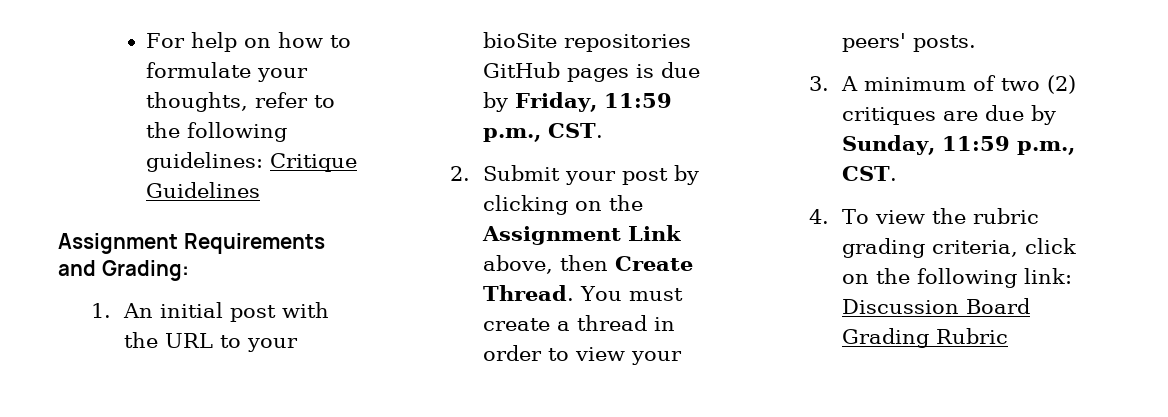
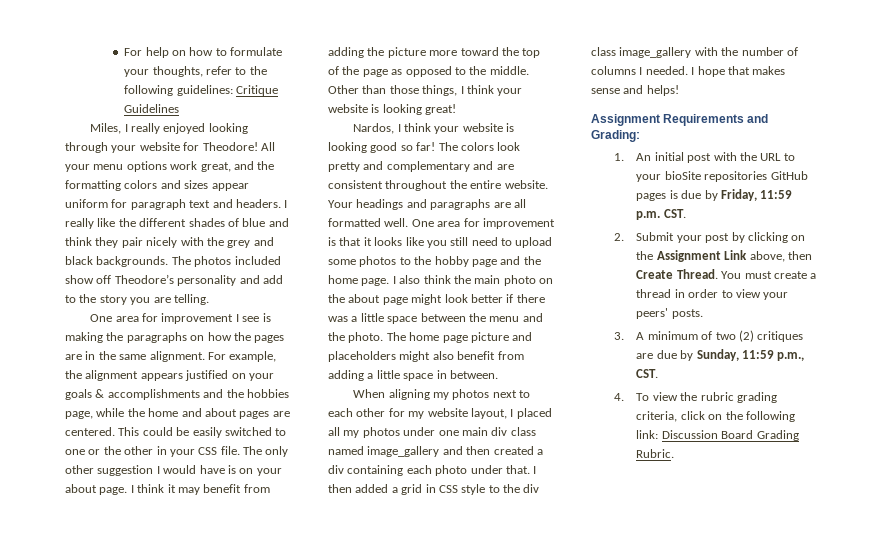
(261, 190) none -> [90,123,248,134] [65,142,275,153] [65,161,275,172] [65,180,249,191] [65,199,288,210] [65,218,289,229] [65,237,274,248] [65,256,281,267] [65,274,283,286] [65,294,209,305] [90,313,271,324] [65,332,285,343] [65,351,277,362] [65,370,274,381] [65,389,289,400] [65,408,290,419] [65,427,287,438] [65,446,289,457] [65,465,282,476] [65,484,270,495] [328,47,541,58] [328,66,529,77] [328,85,523,96] [328,104,457,115] [353,123,515,134] [328,142,521,153] [328,161,514,172] [328,180,548,191] [328,199,526,210] [328,218,555,229] [328,237,553,248] [328,256,541,267] [328,275,553,286] [328,294,545,305] [328,313,543,324] [328,332,533,343] [328,351,524,362] [328,370,498,381] [353,389,531,400] [328,408,552,419] [328,427,536,438] [328,446,543,457] [328,465,537,476] [328,484,540,495] [591,47,798,58] [591,66,786,77] [591,85,679,96] // Miles, I really enjoyed looking through your website for Theodore! All your menu options work great, and the formatting colors and sizes appear uniform for paragraph text and headers. I really like the different shades of blue and think they pair nicely with the grey and black backgrounds. The photos included show off Theodore’s personality and add to the story you are telling. // One area for improvement I see is making the paragraphs on how the pages are in the same alignment. For example, the alignment appears justified on your goals & accomplishments and the hobbies page, while the home and about pages are centered. This could be easily switched to one or the other in your CSS file. The only other suggestion I would have is on your about page. I think it may benefit from adding the picture more toward the top of the page as opposed to the middle. Other than those things, I think your website is looking great! // Nardos, I think your website is looking good so far! The colors look pretty and complementary and are consistent throughout the entire website. Your headings and paragraphs are all formatted well. One area for improvement is that it looks like you still need to upload some photos to the hobby page and the home page. I also think the main photo on the about page might look better if there was a little space between the menu and the photo. The home page picture and placeholders might also benefit from adding a little space in between. // When aligning my photos next to each other for my website layout, I placed all my photos under one main div class named image_gallery and then created a div containing each photo under that. I then added a grid in CSS style to the div class image_gallery with the number of columns I needed. I hope that makes sense and helps!
[482,128,541,142] p.m., -> [636,211,661,220] p.m.
[935,328,1008,344] Rubric -> [636,449,675,458] Rubric.

